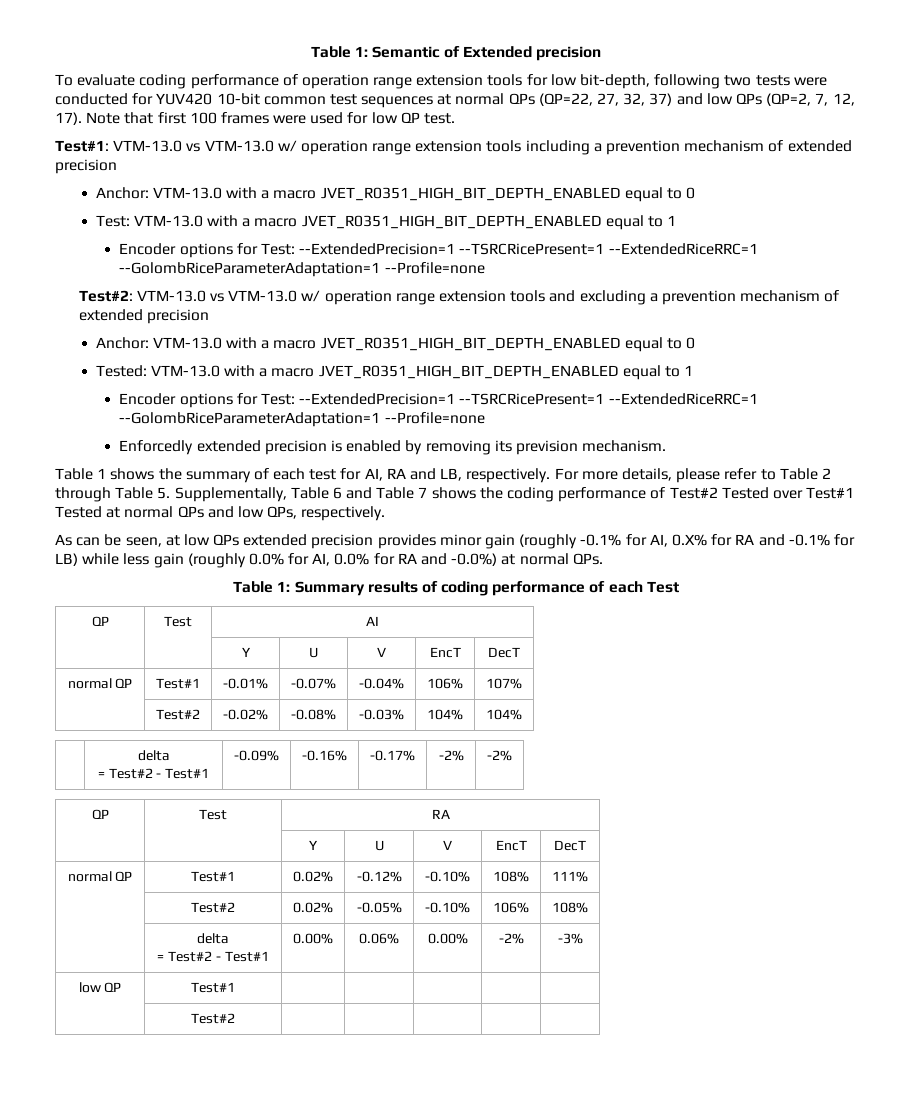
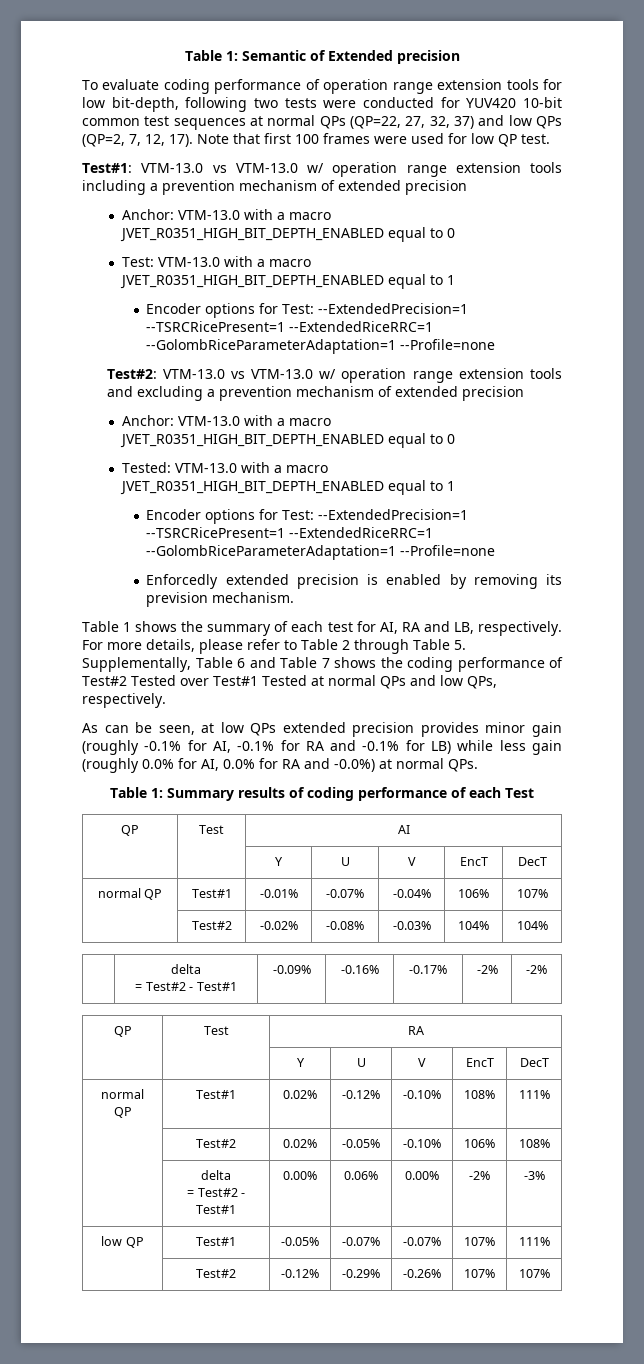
[671,534,707,546] 0.X% -> [237,741,275,751] -0.1%
[191,1013,235,1024] | | | | // | Test#2 | | | | | -> [281,1237,319,1246] [342,1237,380,1246] [403,1237,441,1246] [464,1237,495,1246] [518,1237,550,1246] [196,1269,236,1278] [281,1269,319,1278] [342,1269,380,1278] [403,1269,441,1278] [464,1269,495,1278] [518,1269,550,1278] -0.05% | -0.07% | -0.07% | 107% | 111% // | Test#2 | -0.12% | -0.29% | -0.26% | 107% | 107%

